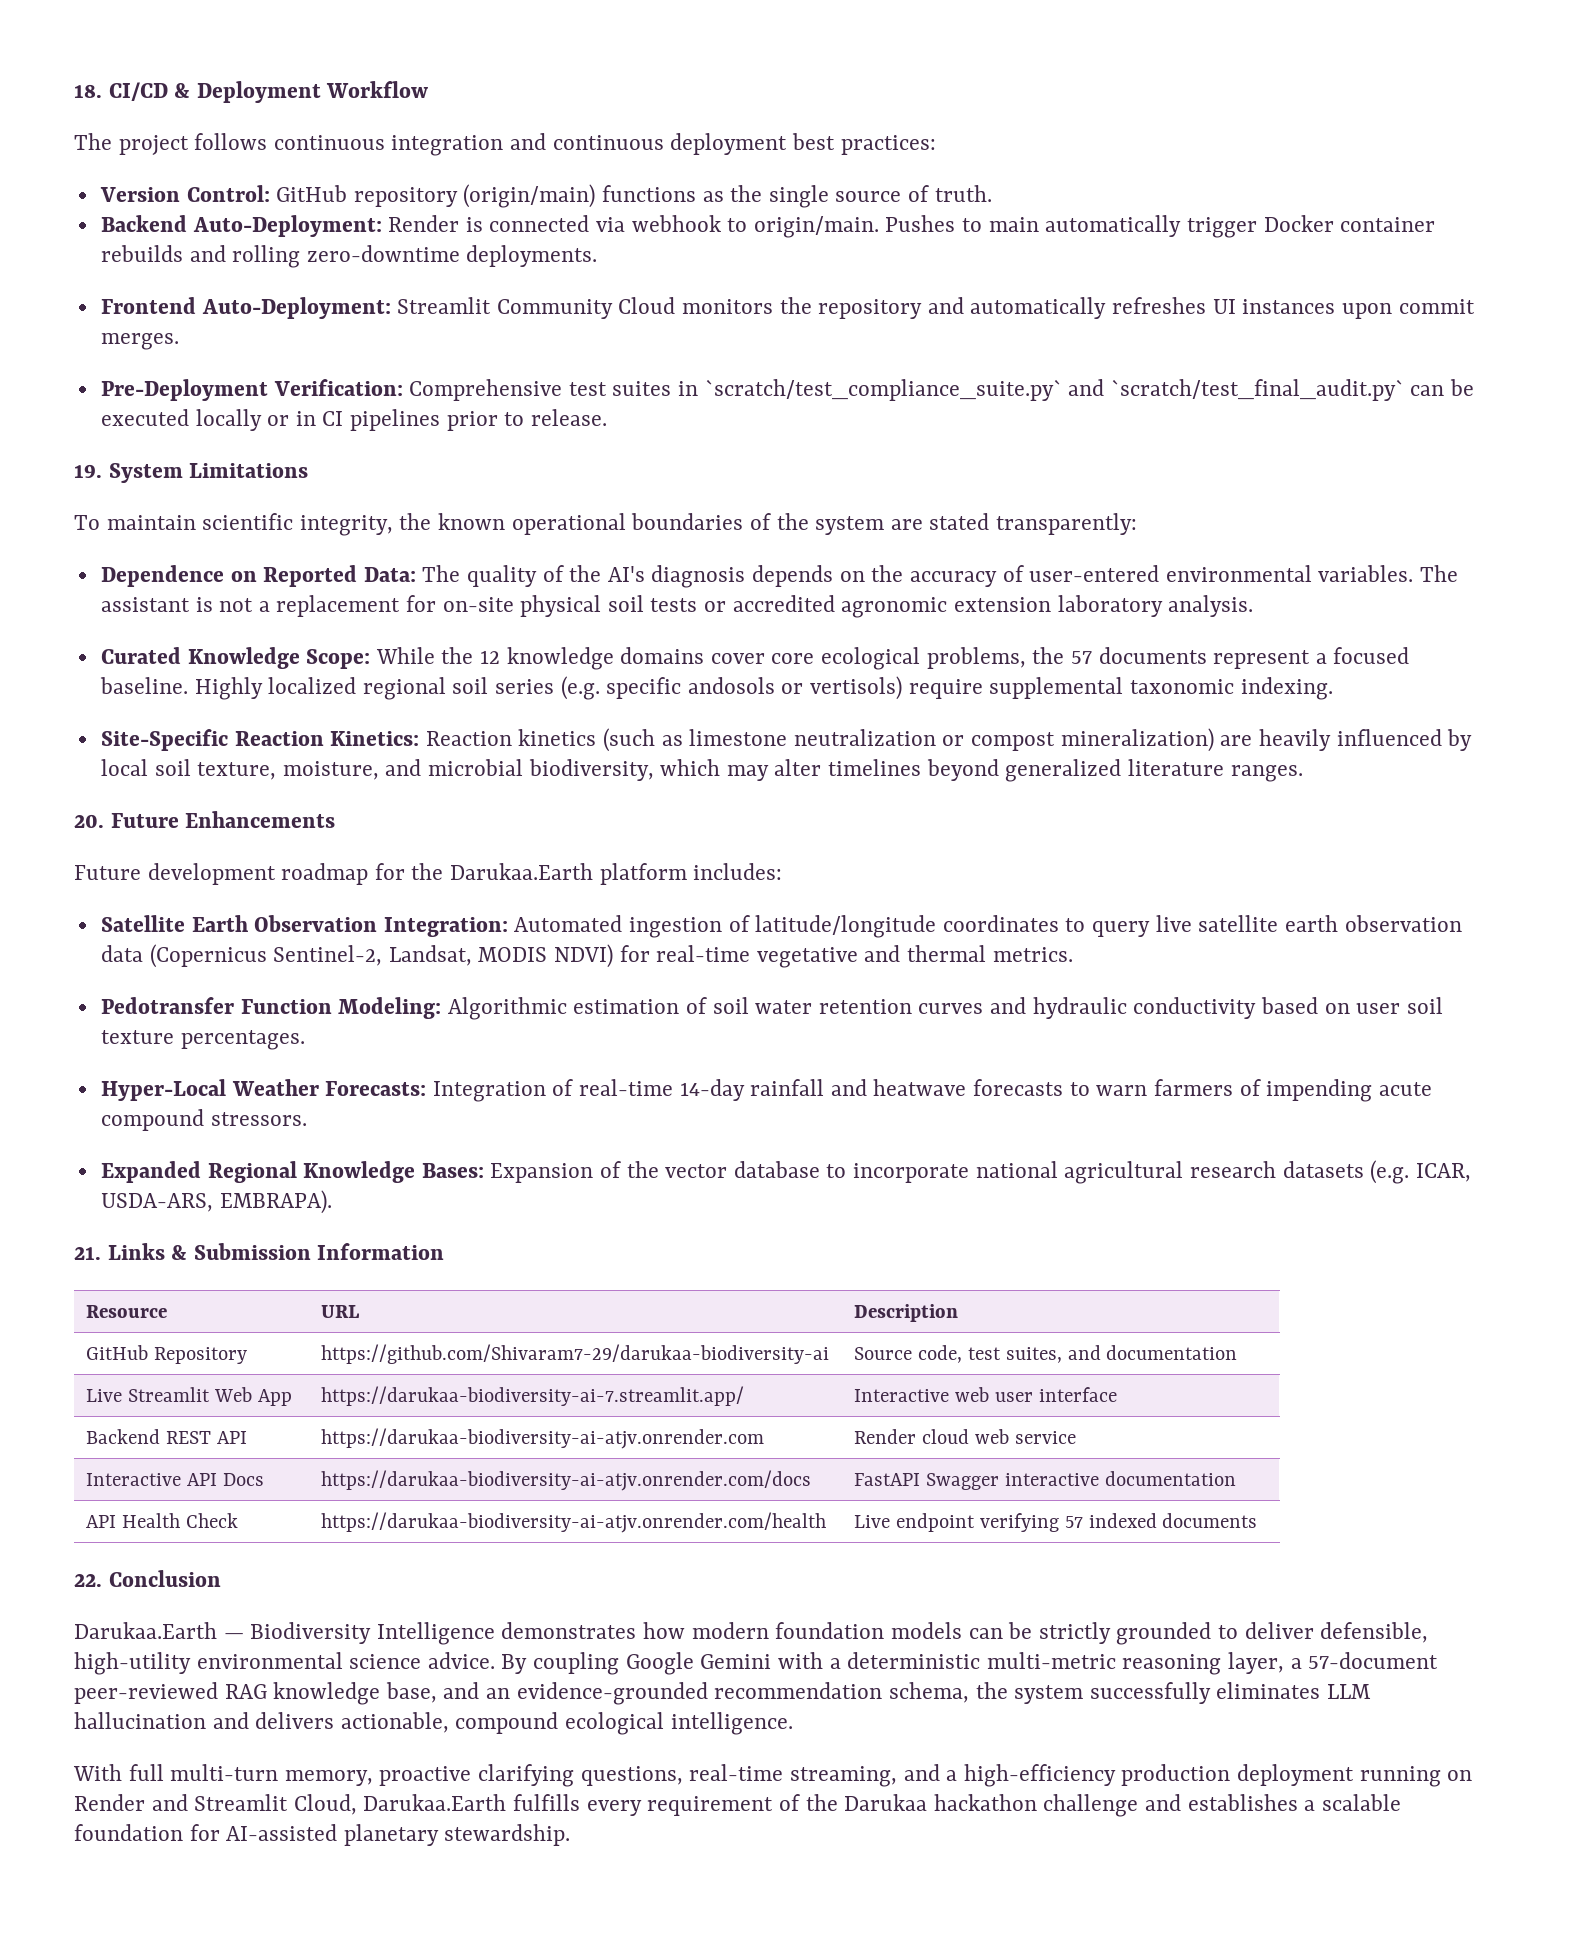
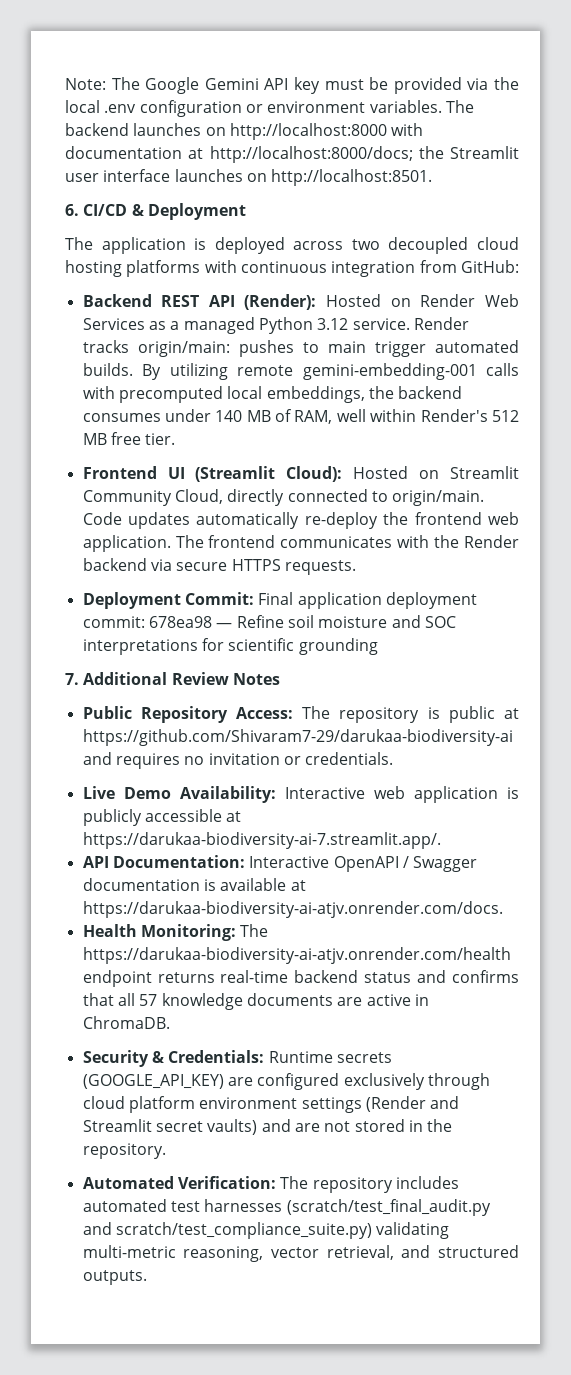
[74,84,102,98] 18. -> [65,77,519,94] [65,100,474,117] [65,123,424,140] [65,146,519,163] [65,169,433,186] [65,204,79,216] Note: The Google Gemini API key must be provided via the local .env configuration or environment variables. The backend launches on http://localhost:8000 with documentation at http://localhost:8000/docs; the Streamlit user interface launches on http://localhost:8501. // 6.
[326,81,429,98] [74,133,936,156] [99,184,992,208] [100,215,1436,238] [100,245,598,268] [100,297,1475,319] [100,333,179,350] [100,379,1475,401] [100,409,607,431] [74,463,309,483] [74,513,1137,536] [100,565,1459,588] [100,595,1254,618] [100,647,1410,670] [99,676,1333,700] [100,728,1473,752] [100,759,1303,782] [74,811,336,828] [74,863,783,885] [100,915,1462,938] [100,944,1073,968] [100,997,1443,1020] [100,1030,305,1050] [100,1079,1432,1102] [100,1109,307,1131] [100,1160,1471,1184] [100,1190,332,1214] [74,1243,445,1260] [85,1305,167,1318] [320,1305,359,1318] [853,1304,958,1322] [85,1345,247,1364] [320,1344,829,1364] [853,1345,1238,1363] [85,1387,292,1406] [320,1386,744,1406] [853,1387,1117,1402] [85,1429,247,1444] [320,1428,764,1449] [853,1429,1076,1444] [85,1473,264,1486] [320,1470,811,1491] [853,1471,1236,1490] [85,1513,238,1528] [320,1512,826,1533] [853,1513,1258,1532] [74,1570,221,1587] [74,1622,1429,1645] [74,1652,1439,1675] [74,1682,1371,1705] [74,1712,793,1735] [73,1764,1473,1787] [74,1794,1401,1817] [74,1824,571,1846] Workflow // The project follows continuous integration and continuous deployment best practices: // Version Control: GitHub repository (origin/main) functions as the single source of truth. // Backend Auto-Deployment: Render is connected via webhook to origin/main. Pushes to main automatically trigger Docker container rebuilds and rolling zero-downtime deployments. // Frontend Auto-Deployment: Streamlit Community Cloud monitors the repository and automatically refreshes UI instances upon commit merges. // Pre-Deployment Verification: Comprehensive test suites in `scratch/test_compliance_suite.py` and `scratch/test_final_audit.py` can be executed locally or in CI pipelines prior to release. // 19. System Limitations // To maintain scientific integrity, the known operational boundaries of the system are stated transparently: // Dependence on Reported Data: The quality of the AI's diagnosis depends on the accuracy of user-entered environmental variables. The assistant is not a replacement for on-site physical soil tests or accredited agronomic extension laboratory analysis. // Curated Knowledge Scope: While the 12 knowledge domains cover core ecological problems, the 57 documents represent a focused baseline. Highly localized regional soil series (e.g. specific andosols or vertisols) require supplemental taxonomic indexing. // Site-Specific Reaction Kinetics: Reaction kinetics (such as limestone neutralization or compost mineralization) are heavily influenced by local soil texture, moisture, and microbial biodiversity, which may alter timelines beyond generalized literature ranges. // 20. Future Enhancements // Future development roadmap for the Darukaa.Earth platform includes: // Satellite Earth Observation Integration: Automated ingestion of latitude/longitude coordinates to query live satellite earth observation data (Copernicus Sentinel-2, Landsat, MODIS NDVI) for real-time vegetative and thermal metrics. // Pedotransfer Function Modeling: Algorithmic estimation of soil water retention curves and hydraulic conductivity based on user soil texture percentages. // Hyper-Local Weather Forecasts: Integration of real-time 14-day rainfall and heatwave forecasts to warn farmers of impending acute compound stressors. // Expanded Regional Knowledge Bases: Expansion of the vector database to incorporate national agricultural research datasets (e.g. ICAR, USDA-ARS, EMBRAPA). // 21. Links & Submission Information // Resource | URL | Description // GitHub Repository | https://github.com/Shivaram7-29/darukaa-biodiversity-ai | Source code, test suites, and documentation // Live Streamlit Web App | https://darukaa-biodiversity-ai-7.streamlit.app/ | Interactive web user interface // Backend REST API | https://darukaa-biodiversity-ai-atjv.onrender.com | Render cloud web service // Interactive API Docs | https://darukaa-biodiversity-ai-atjv.onrender.com/docs | FastAPI Swagger interactive documentation // API Health Check | https://darukaa-biodiversity-ai-atjv.onrender.com/health | Live endpoint verifying 57 indexed documents // 22. Conclusion // Darukaa.Earth — Biodiversity Intelligence demonstrates how modern foundation models can be strictly grounded to deliver defensible, high-utility environmental science advice. By coupling Google Gemini with a deterministic multi-metric reasoning layer, a 57-document peer-reviewed RAG knowledge base, and an evidence-grounded recommendation schema, the system successfully eliminates LLM hallucination and delivers actionable, compound ecological intelligence. // With full multi-turn memory, proactive clarifying questions, real-time streaming, and a high-efficiency production deployment running on Render and Streamlit Cloud, Darukaa.Earth fulfills every requirement of the Darukaa hackathon challenge and establishes a scalable foundation for AI-assisted planetary stewardship. -> [65,237,519,254] [65,260,519,277] [82,294,519,310] [82,317,469,334] [82,340,519,357] [82,363,519,380] [82,386,463,403] [82,409,519,424] [82,432,176,445] [82,466,519,482] [82,489,485,506] [82,512,519,529] [82,535,519,552] [82,558,356,575] [82,592,477,609] [82,615,456,628] [82,638,378,655] [65,672,280,685] [82,706,519,723] [82,729,513,746] [82,752,394,769] [82,786,519,803] [82,809,242,826] [82,832,441,849] [82,855,478,872] [82,878,306,891] [82,901,503,918] [82,924,269,941] [82,947,511,964] [82,970,519,987] [82,993,429,1010] [82,1016,170,1029] [82,1050,392,1067] [82,1073,490,1090] [82,1096,460,1113] [82,1119,453,1135] [82,1143,166,1159] [82,1176,459,1193] [82,1199,491,1216] [82,1222,450,1239] [82,1245,519,1262] [82,1270,147,1285] // The application is deployed across two decoupled cloud hosting platforms with continuous integration from GitHub: // Backend REST API (Render): Hosted on Render Web Services as a managed Python 3.12 service. Render tracks origin/main: pushes to main trigger automated builds. By utilizing remote gemini-embedding-001 calls with precomputed local embeddings, the backend consumes under 140 MB of RAM, well within Render's 512 MB free tier. // Frontend UI (Streamlit Cloud): Hosted on Streamlit Community Cloud, directly connected to origin/main. Code updates automatically re-deploy the frontend web application. The frontend communicates with the Render backend via secure HTTPS requests. // Deployment Commit: Final application deployment commit: 678ea98 — Refine soil moisture and SOC interpretations for scientific grounding // 7. Additional Review Notes // Public Repository Access: The repository is public at https://github.com/Shivaram7-29/darukaa-biodiversity-ai and requires no invitation or credentials. // Live Demo Availability: Interactive web application is publicly accessible at https://darukaa-biodiversity-ai-7.streamlit.app/. // API Documentation: Interactive OpenAPI / Swagger documentation is available at https://darukaa-biodiversity-ai-atjv.onrender.com/docs. // Health Monitoring: The https://darukaa-biodiversity-ai-atjv.onrender.com/health endpoint returns real-time backend status and confirms that all 57 knowledge documents are active in ChromaDB. // Security & Credentials: Runtime secrets (GOOGLE_API_KEY) are configured exclusively through cloud platform environment settings (Render and Streamlit secret vaults) and are not stored in the repository. // Automated Verification: The repository includes automated test harnesses (scratch/test_final_audit.py and scratch/test_compliance_suite.py) validating multi-metric reasoning, vector retrieval, and structured outputs.

